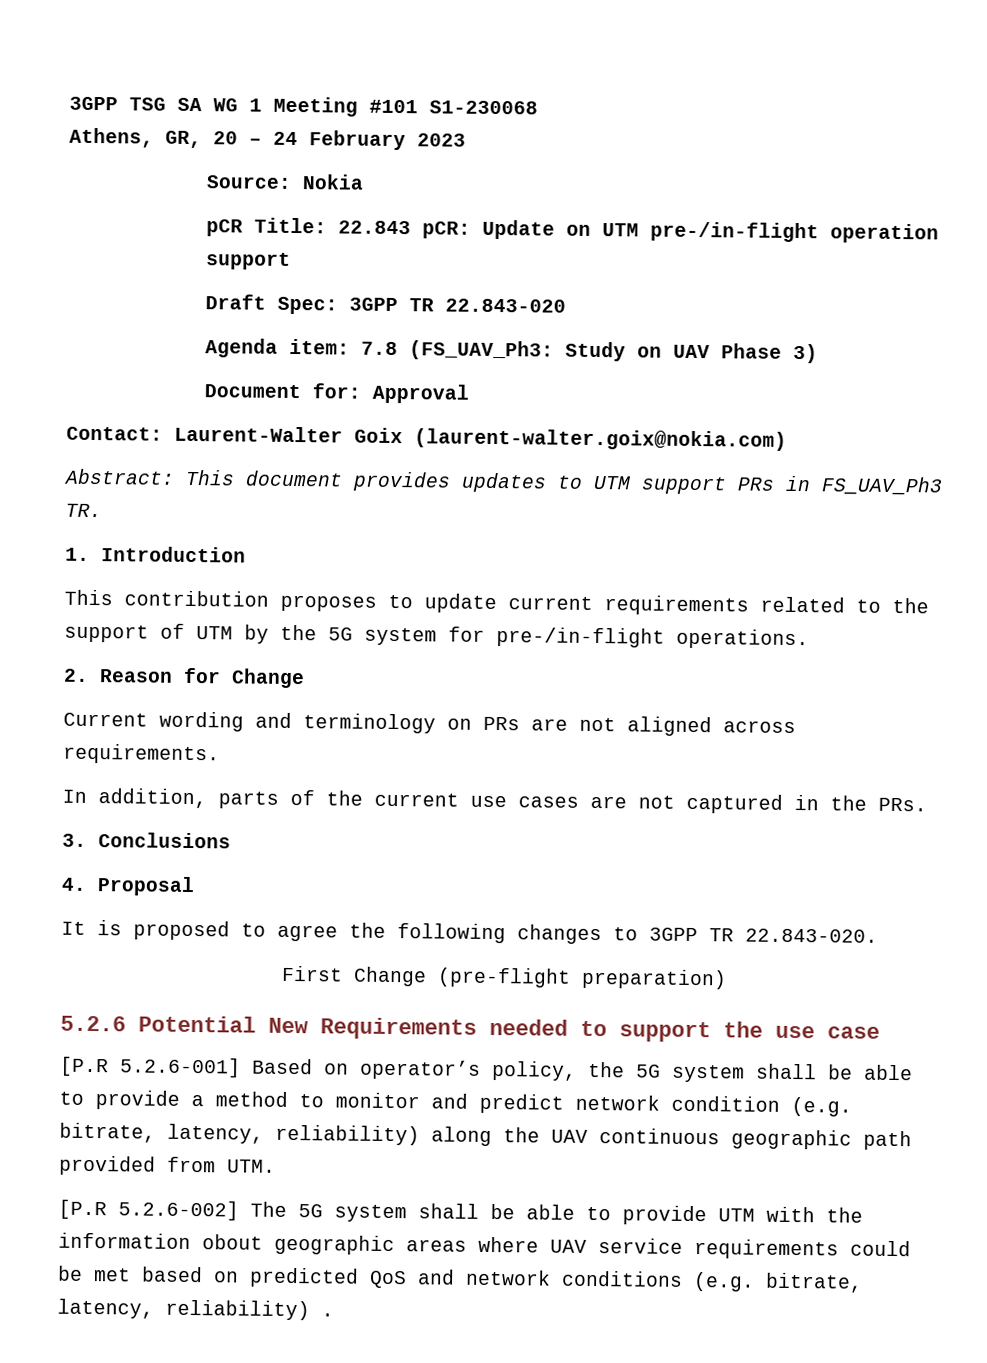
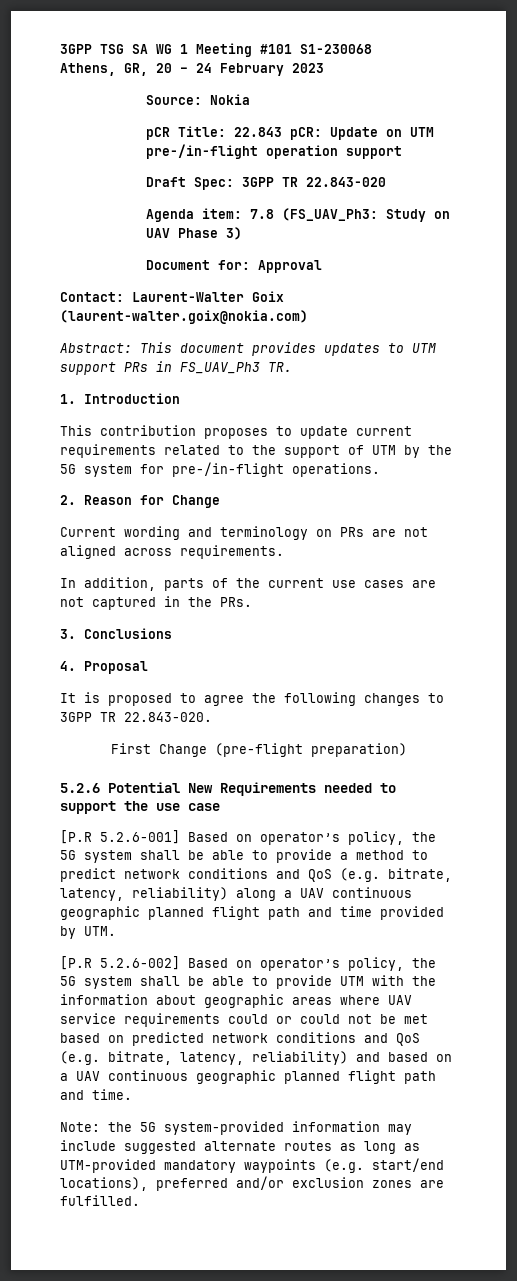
[335,1092,780,1114] monitor and predict network condition -> [60,868,332,882] predict network conditions and QoS
[503,1127,912,1151] [59,1155,276,1176] [58,1199,287,1221] the UAV continuous geographic path provided from UTM. // [P.R 5.2.6-002] The -> [284,887,412,898] [60,906,444,920] [60,926,116,939] [60,956,436,971] a UAV continuous geographic planned flight path and time provided by UTM. // [P.R 5.2.6-002] Based on operator’s policy, the
[202,1234,263,1250] obout -> [156,995,196,1005] about
(911, 1248) none -> [276,1014,372,1024] or could not
[369,1269,863,1293] [57,1298,334,1321] QoS and network conditions (e.g. bitrate, latency, reliability) . -> [212,1032,420,1046] [60,1051,452,1065] [60,1070,436,1084] [60,1089,132,1100] [60,1121,412,1135] [60,1140,420,1154] [60,1158,444,1173] [60,1176,444,1191] [60,1195,140,1206] network conditions and QoS (e.g. bitrate, latency, reliability) and based on a UAV continuous geographic planned flight path and time. // Note: the 5G system-provided information may include suggested alternate routes as long as UTM-provided mandatory waypoints (e.g. start/end locations), preferred and/or exclusion zones are fulfilled.

